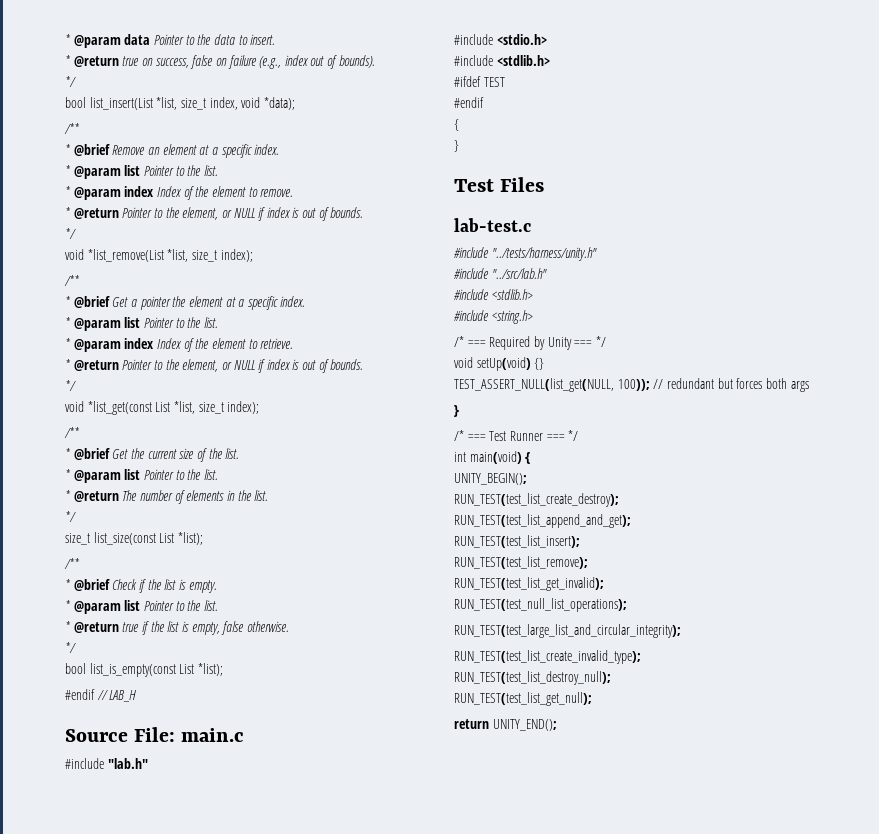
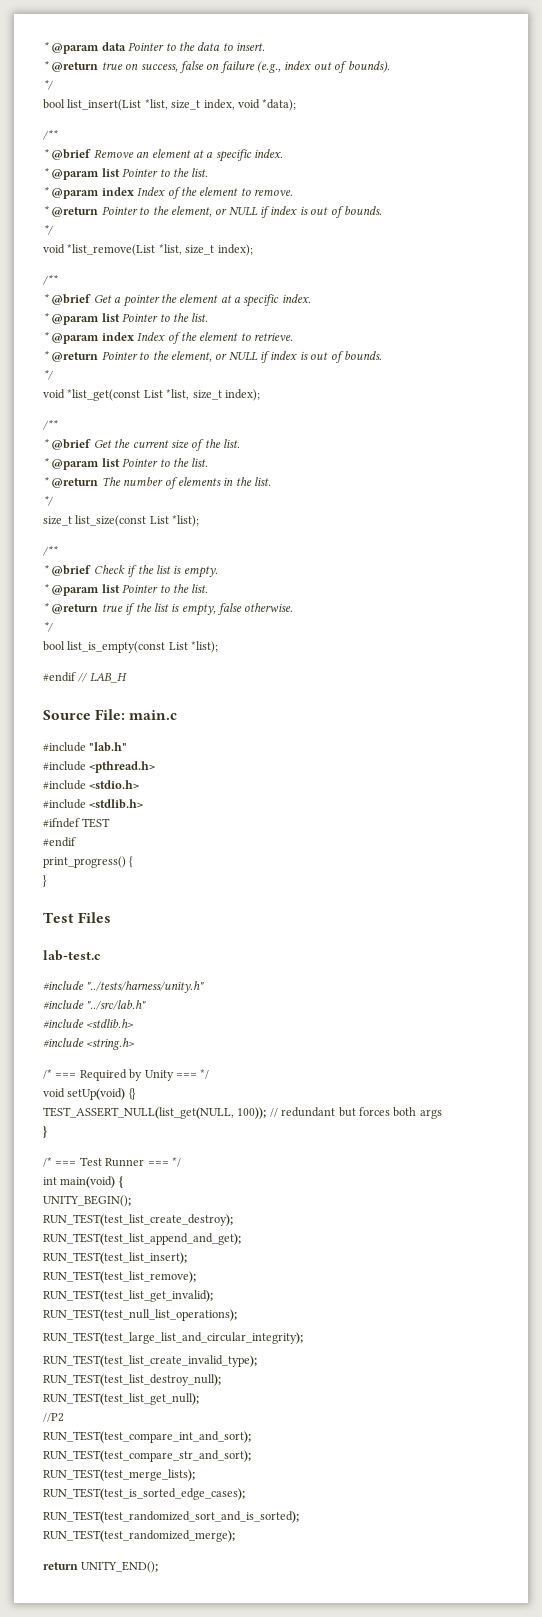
(148, 763) none -> [43,761,156,773] // #include <pthread.h>
[454,76,481,87] #ifdef -> [43,818,80,828] #ifndef
(484, 102) none -> [43,856,126,868] print_progress()
(592, 699) none -> [43,1413,64,1422] [43,1431,251,1443] [43,1450,251,1462] [43,1469,195,1481] [43,1488,245,1500] [43,1511,299,1523] [43,1530,235,1542] // //P2 // RUN_TEST(test_compare_int_and_sort); // RUN_TEST(test_compare_str_and_sort); // RUN_TEST(test_merge_lists); // RUN_TEST(test_is_sorted_edge_cases); // RUN_TEST(test_randomized_sort_and_is_sorted); // RUN_TEST(test_randomized_merge);

